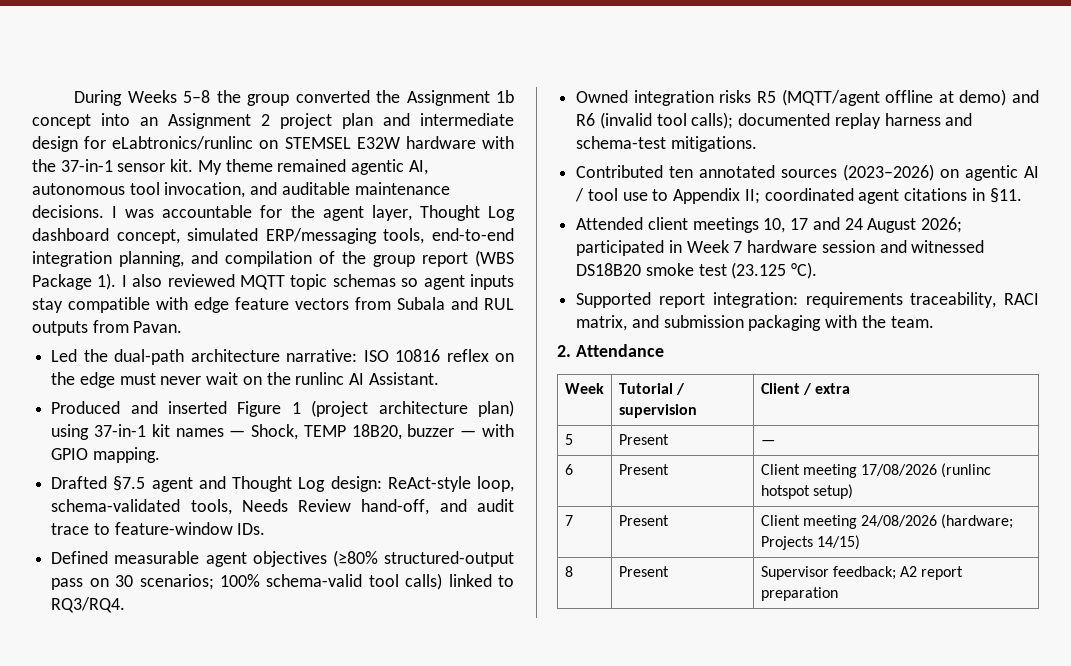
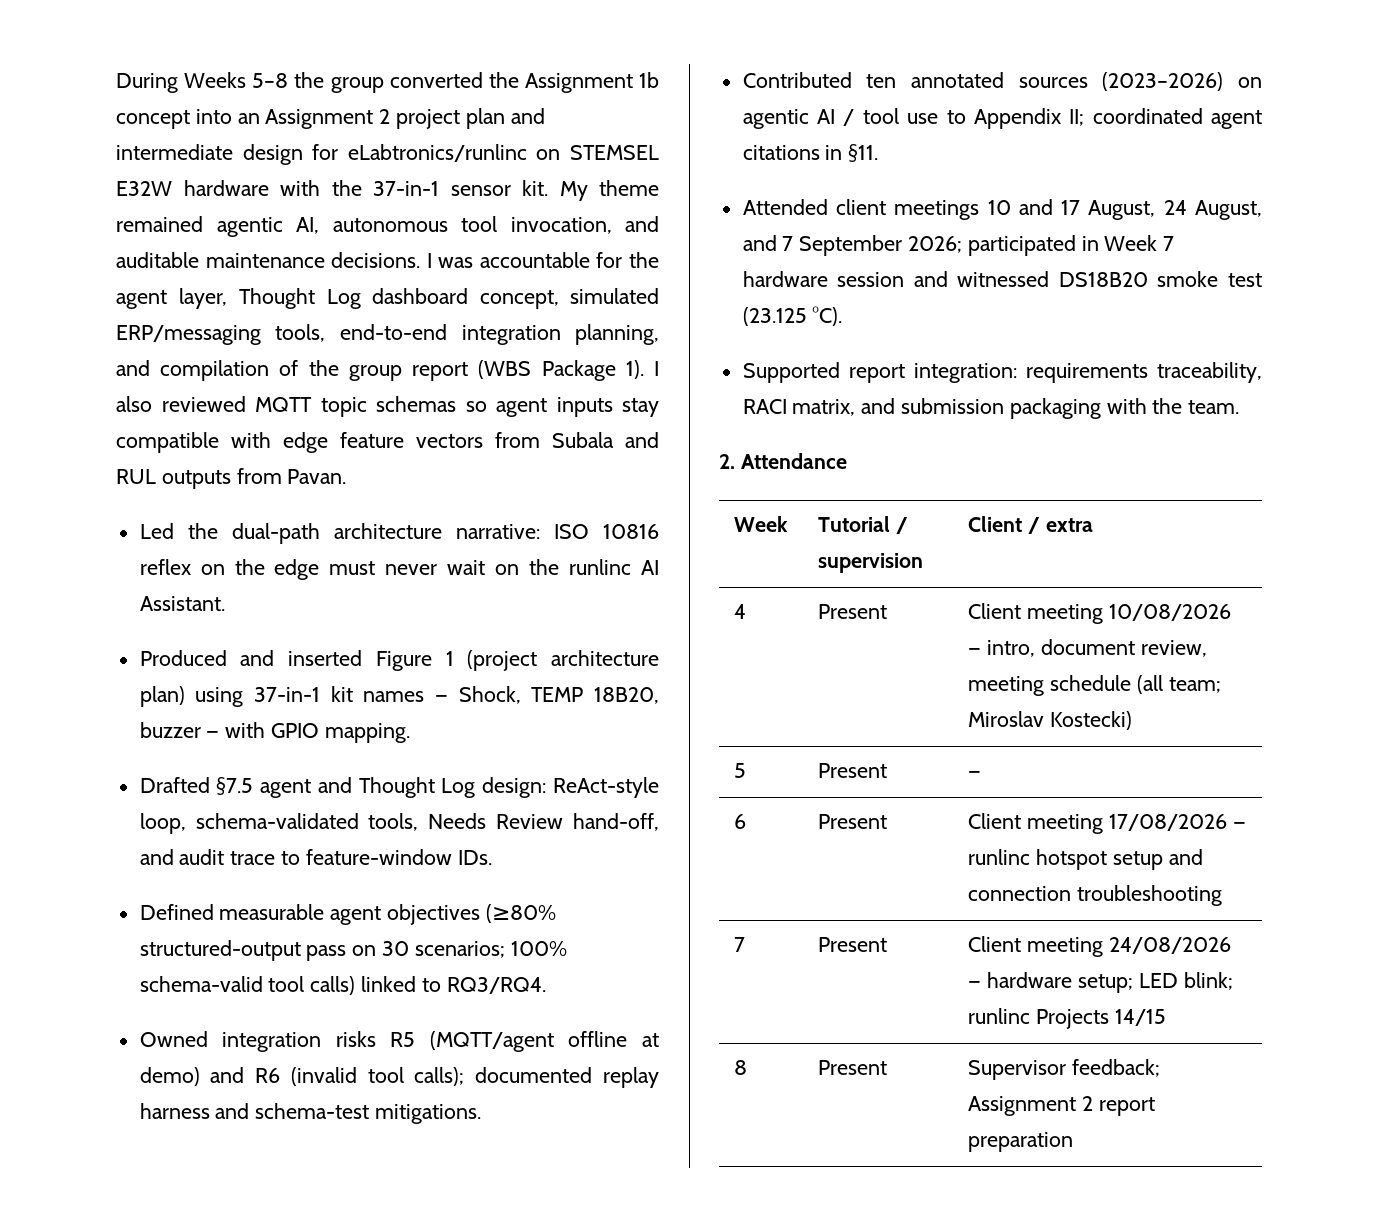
[763,217,917,233] 10, 17 and 24 August -> [987,199,1262,220] [742,235,903,256] 10 and 17 August, 24 August, and 7 September
(851, 388) none -> [734,604,747,619] [818,604,888,619] [968,603,1231,624] [968,639,1207,657] [968,675,1221,696] [968,711,1133,730] // 4 | Present | Client meeting 10/08/2026 — intro, document review, meeting schedule (all team; Miroslav Kostecki)
[941,463,992,478] [760,484,853,499] (runlinc hotspot setup) -> [1232,822,1246,829] [968,849,1203,870] [968,885,1223,906] — runlinc hotspot setup and connection troubleshooting
[941,514,1014,529] [760,535,860,550] (hardware; Projects 14/15) -> [968,972,1233,993] [968,1008,1166,1029] — hardware setup; LED blink; runlinc Projects 14/15
[900,566,918,577] A2 -> [968,1096,1094,1116] Assignment 2

